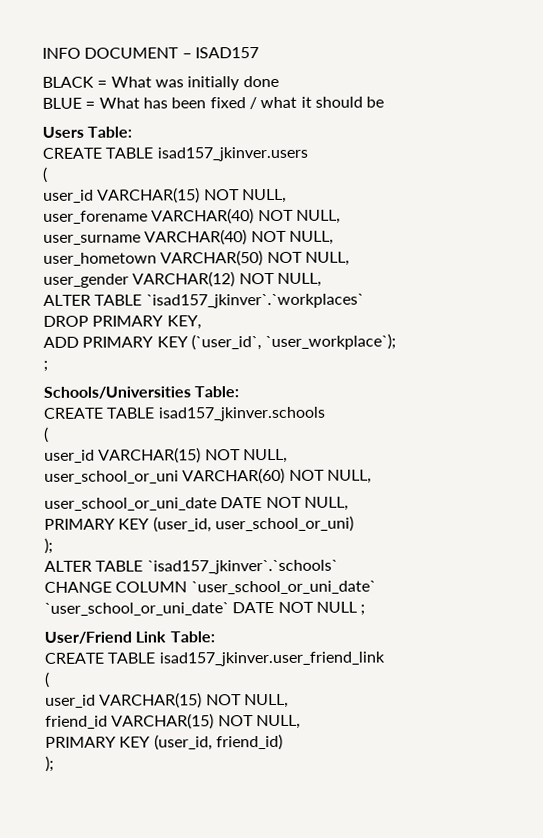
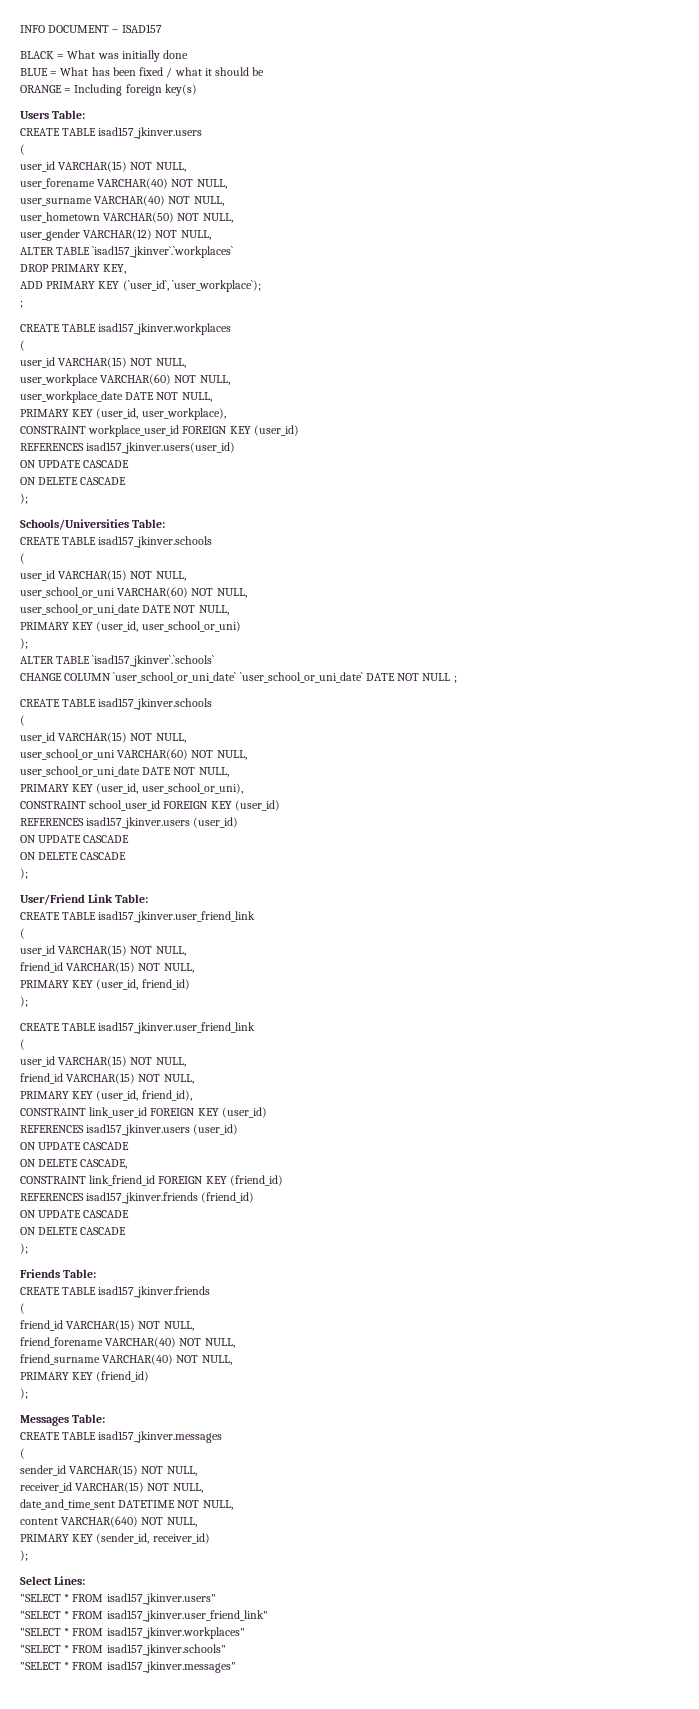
(385, 102) none -> [20,84,197,96] // ORANGE = Including foreign key(s)
(48, 366) none -> [20,323,232,335] [20,340,25,351] [20,357,186,368] [20,374,230,386] [20,391,212,403] [20,408,226,420] [20,425,299,437] [20,442,236,454] [20,460,130,468] [20,477,127,485] [20,493,28,504] // CREATE TABLE isad157_jkinver.workplaces // ( // user_id VARCHAR(15) NOT NULL, // user_workplace VARCHAR(60) NOT NULL, // user_workplace_date DATE NOT NULL, // PRIMARY KEY (user_id, user_workplace), // CONSTRAINT workplace_user_id FOREIGN KEY (user_id) // REFERENCES isad157_jkinver.users(user_id) // ON UPDATE CASCADE // ON DELETE CASCADE // );
(366, 610) none -> [20,698,213,710] [20,715,25,726] [20,732,186,743] [20,749,247,760] [20,766,229,777] [20,783,243,794] [20,800,280,811] [20,817,239,829] [20,835,130,843] [20,852,127,860] [20,868,28,879] // CREATE TABLE isad157_jkinver.schools // ( // user_id VARCHAR(15) NOT NULL, // user_school_or_uni VARCHAR(60) NOT NULL, // user_school_or_uni_date DATE NOT NULL, // PRIMARY KEY (user_id, user_school_or_uni), // CONSTRAINT school_user_id FOREIGN KEY (user_id) // REFERENCES isad157_jkinver.users (user_id) // ON UPDATE CASCADE // ON DELETE CASCADE // );
(54, 763) none -> [20,1022,256,1034] [20,1039,25,1050] [20,1056,186,1067] [20,1073,194,1084] [20,1090,192,1101] [20,1107,267,1118] [20,1124,239,1136] [20,1142,130,1150] [20,1159,128,1169] [20,1175,283,1186] [20,1192,255,1204] [20,1210,130,1218] [20,1227,127,1235] [20,1243,28,1254] [20,1269,97,1278] [20,1286,211,1298] [20,1303,25,1314] [20,1320,194,1331] [20,1337,235,1348] [20,1354,232,1365] [20,1371,150,1382] [20,1388,28,1399] [20,1414,106,1426] [20,1431,223,1443] [20,1448,25,1459] [20,1465,197,1476] [20,1482,203,1493] [20,1499,233,1510] [20,1516,197,1527] [20,1533,210,1544] [20,1550,28,1561] [20,1576,86,1585] [20,1593,216,1605] [20,1610,268,1622] [20,1627,245,1639] [20,1644,226,1656] [20,1661,236,1673] // CREATE TABLE isad157_jkinver.user_friend_link // ( // user_id VARCHAR(15) NOT NULL, // friend_id VARCHAR(15) NOT NULL, // PRIMARY KEY (user_id, friend_id), // CONSTRAINT link_user_id FOREIGN KEY (user_id) // REFERENCES isad157_jkinver.users (user_id) // ON UPDATE CASCADE // ON DELETE CASCADE, // CONSTRAINT link_friend_id FOREIGN KEY (friend_id) // REFERENCES isad157_jkinver.friends (friend_id) // ON UPDATE CASCADE // ON DELETE CASCADE // ); // Friends Table: // CREATE TABLE isad157_jkinver.friends // ( // friend_id VARCHAR(15) NOT NULL, // friend_forename VARCHAR(40) NOT NULL, // friend_surname VARCHAR(40) NOT NULL, // PRIMARY KEY (friend_id) // ); // Messages Table: // CREATE TABLE isad157_jkinver.messages // ( // sender_id VARCHAR(15) NOT NULL, // receiver_id VARCHAR(15) NOT NULL, // date_and_time_sent DATETIME NOT NULL, // content VARCHAR(640) NOT NULL, // PRIMARY KEY (sender_id, receiver_id) // ); // Select Lines: // "SELECT * FROM isad157_jkinver.users" // "SELECT * FROM isad157_jkinver.user_friend_link" // "SELECT * FROM isad157_jkinver.workplaces" // "SELECT * FROM isad157_jkinver.schools" // "SELECT * FROM isad157_jkinver.messages"

